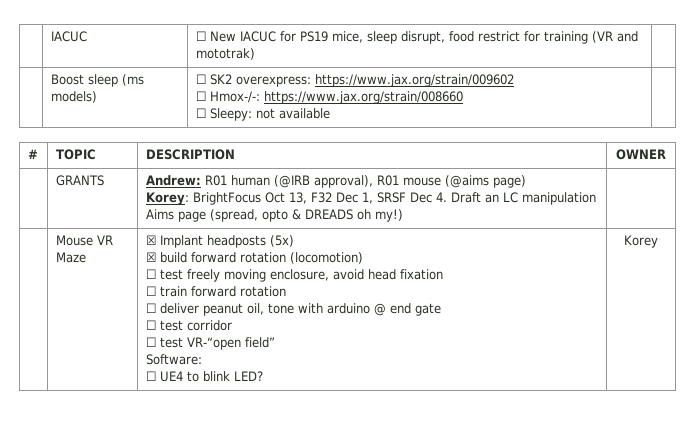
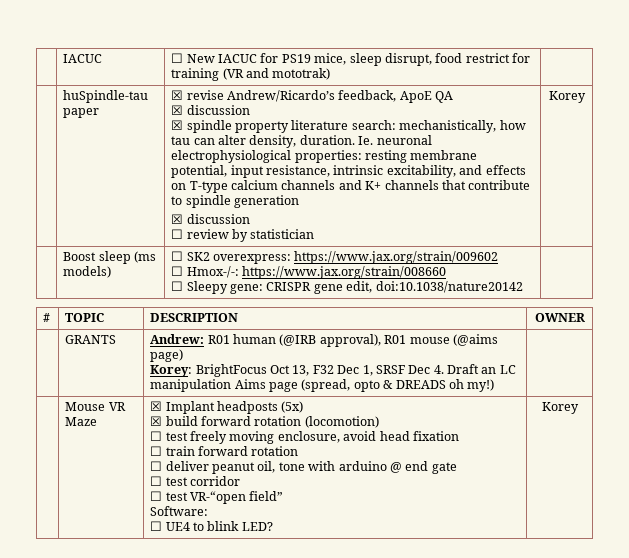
(255, 54) none -> [63,90,149,103] [63,108,100,118] [171,90,454,103] [171,105,250,115] [171,120,526,133] [171,135,432,148] [171,150,478,163] [171,165,526,178] [171,180,531,193] [171,195,300,208] [171,214,250,224] [171,229,315,242] [548,91,586,103] // | huSpindle-tau paper | ☒ revise Andrew/Ricardo’s feedback, ApoE QA // ☒ discussion // ☒ spindle property literature search: mechanistically, how tau can alter density, duration. Ie. neuronal electrophysiological properties: resting membrane potential, input resistance, intrinsic excitability, and effects on T-type calcium channels and K+ channels that contribute to spindle generation // ☒ discussion // ☐ review by statistician | Korey
[209,108,330,121] Sleepy: not available -> [186,281,523,294] Sleepy gene: CRISPR gene edit, doi:10.1038/nature20142

